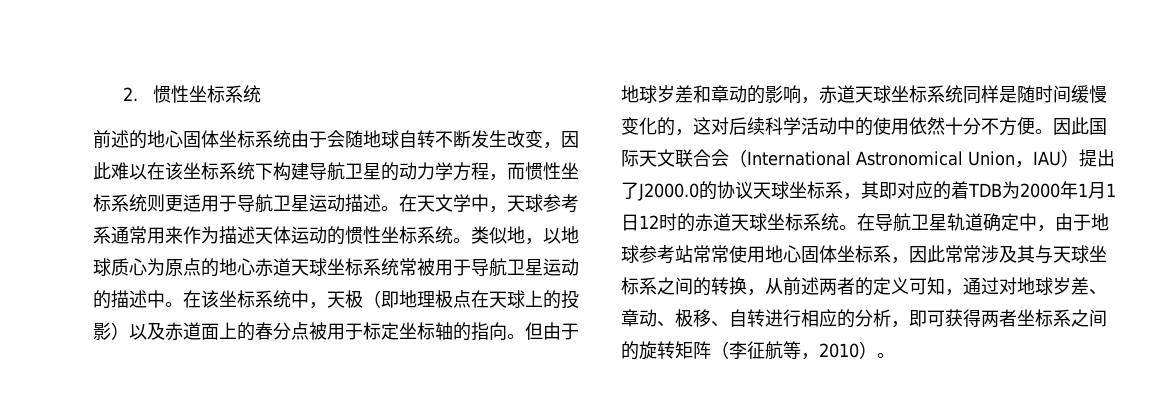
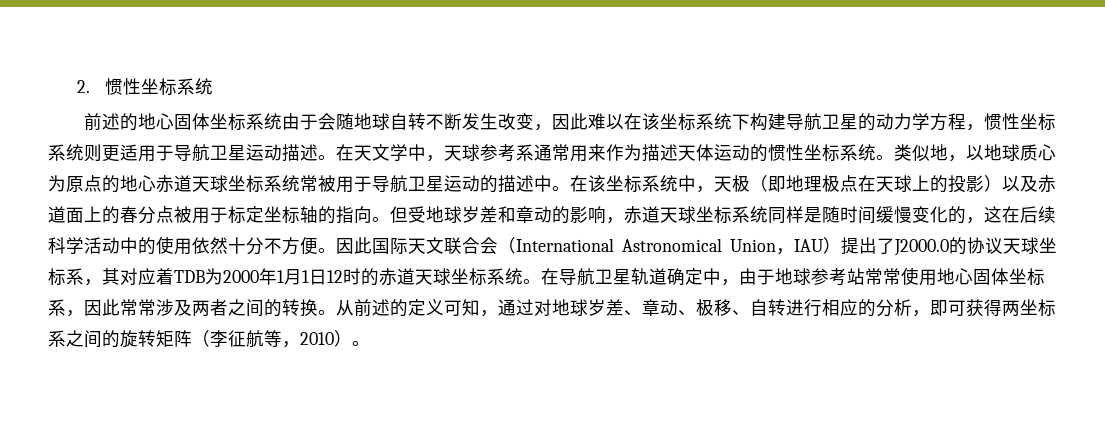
[507,163,525,180] 而 -> (985, 127) none
[543,322,579,340] 由于 -> [408,206,426,223] 受
[711,117,729,135] 对 -> [1002,206,1020,223] 在
[879,181,951,200] 即对应的 -> [120,268,156,285] 对应
[1017,245,1107,264] [621,277,855,296] 其与天球坐标系之间的转换，从前述两者 -> [192,299,390,317] 两者之间的转换。从前述
[999,309,1017,327] 者 -> (1020, 308) none

